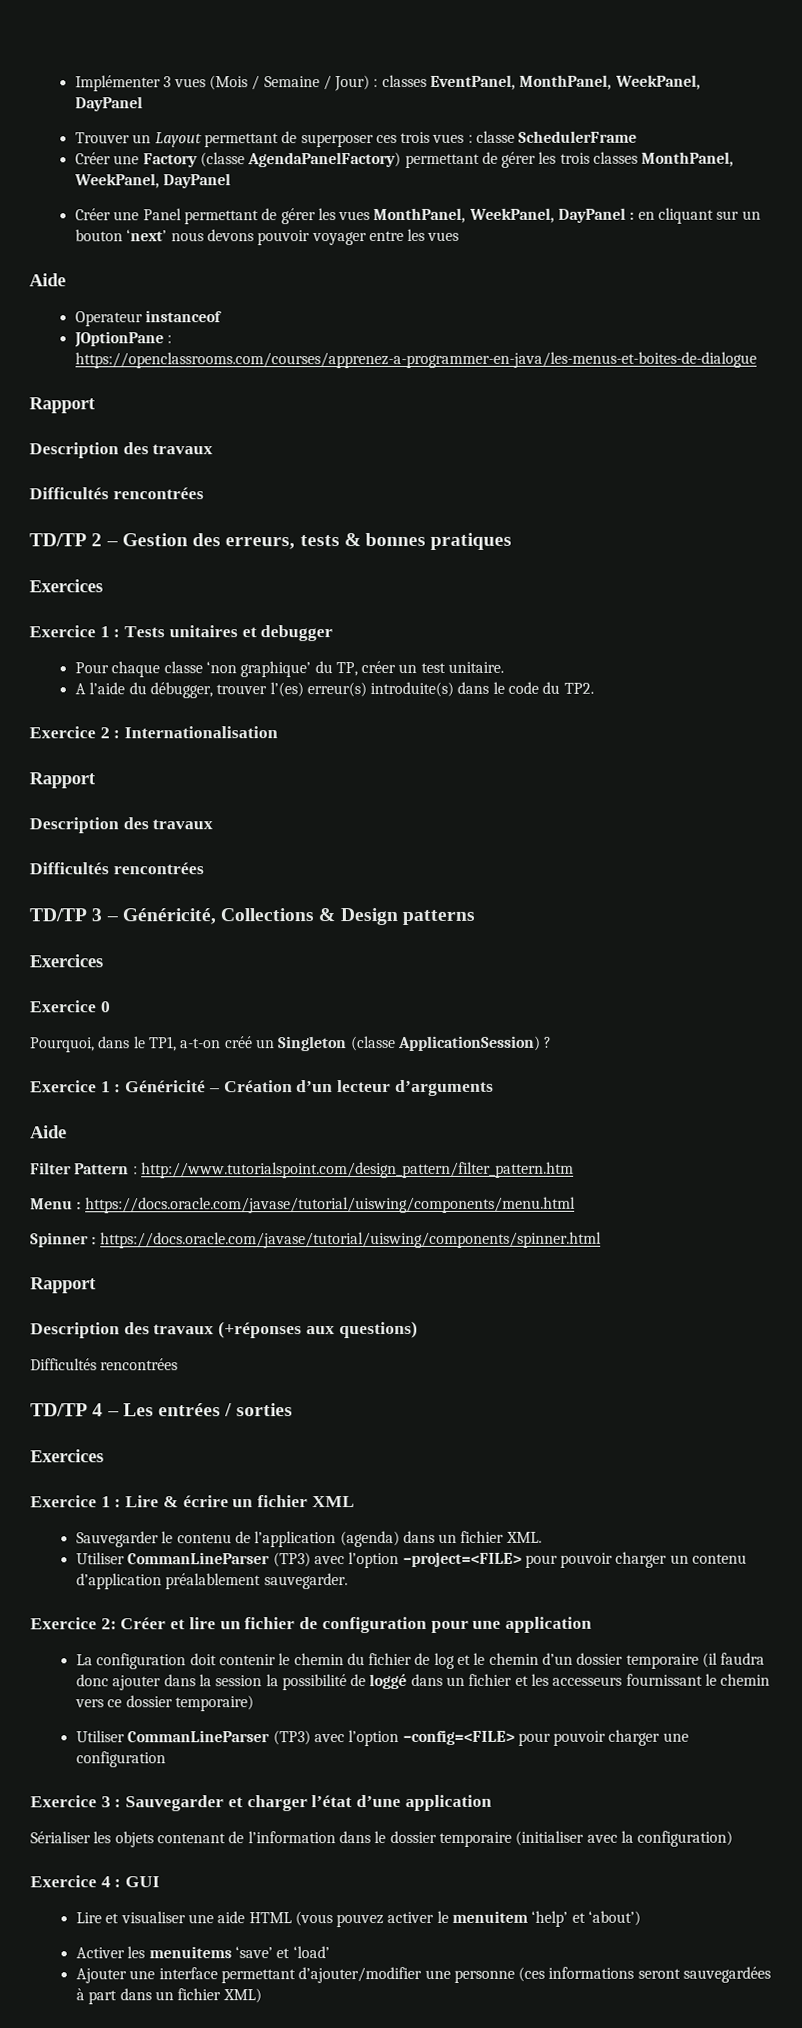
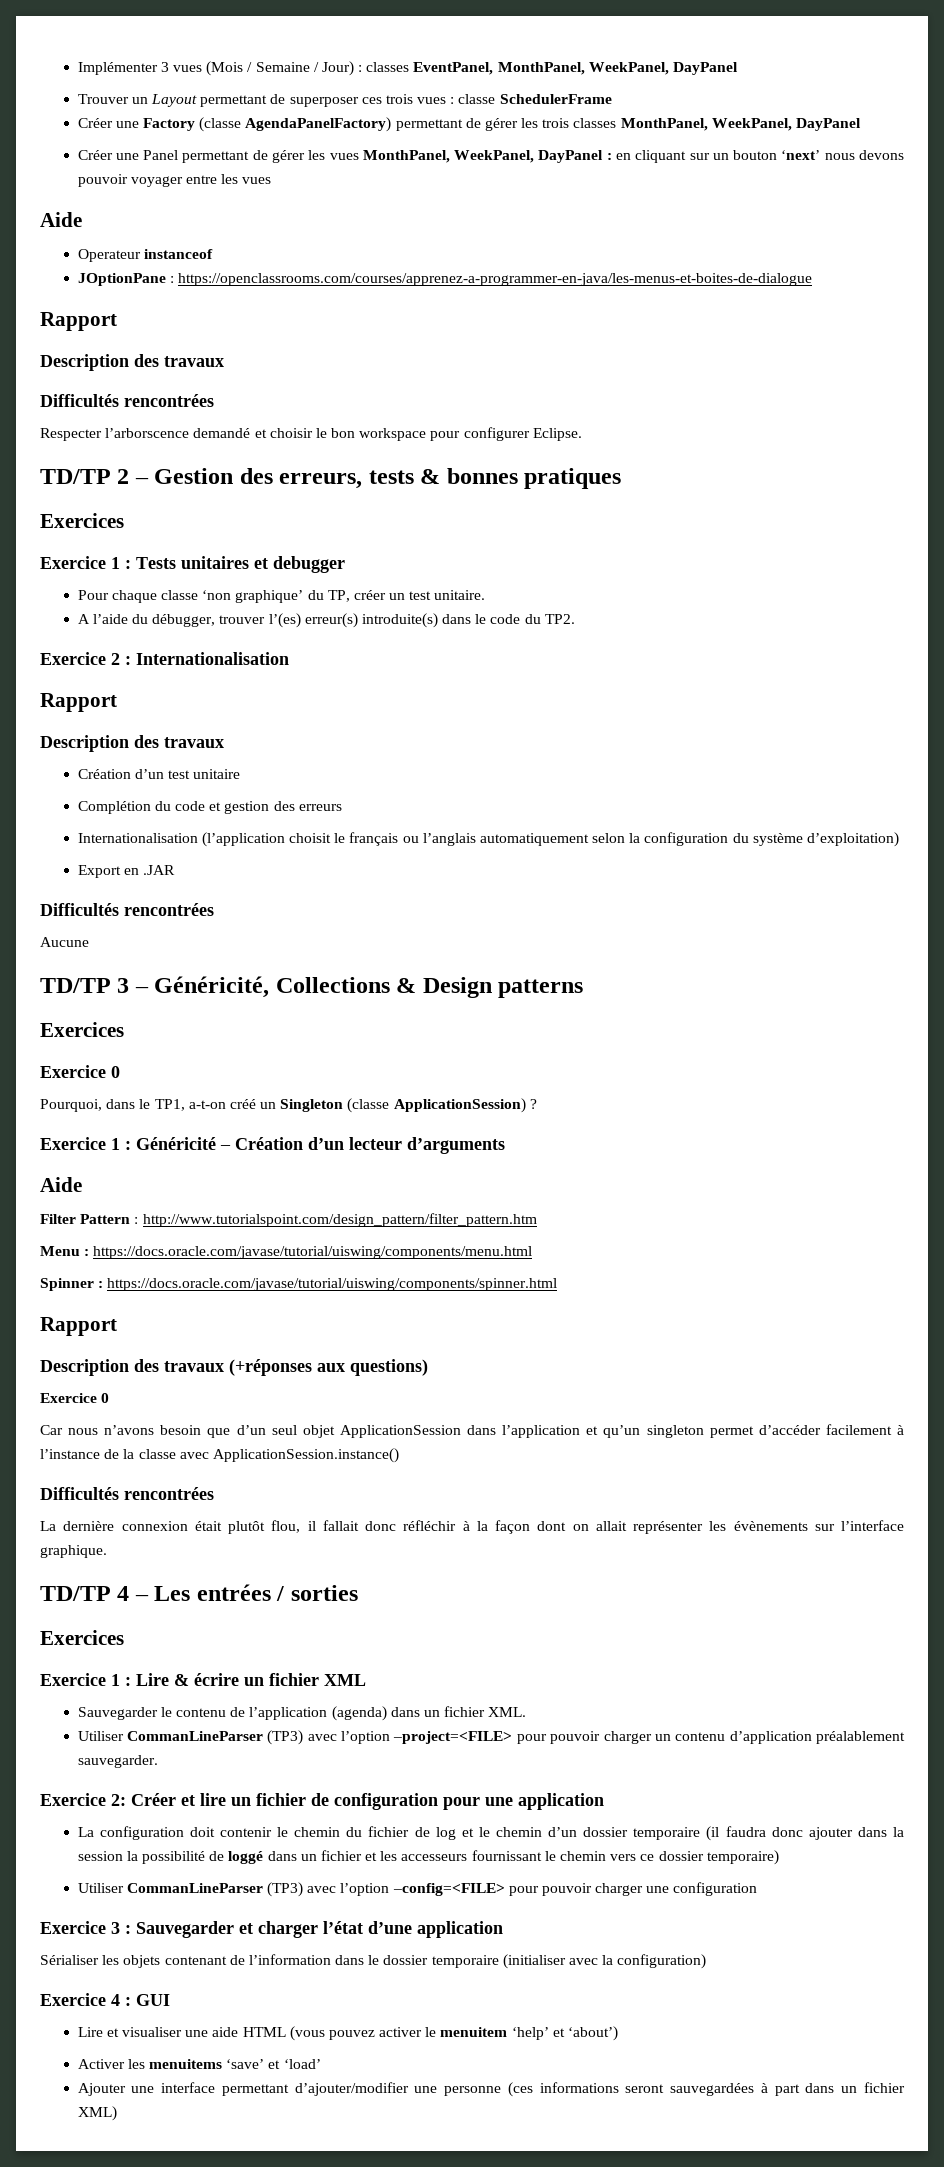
(204, 493) none -> [40,427,582,441] // Respecter l’arborscence demandé et choisir le bon workspace pour configurer Eclipse.
[29,862,204,875] // Difficultés rencontrées -> [77,769,241,779] [77,801,342,814] [77,832,899,847] [77,865,175,878] [40,903,214,916] [40,937,89,947] // Création d’un test unitaire // Complétion du code et gestion des erreurs // Internationalisation (l’application choisit le français ou l’anglais automatiquement selon la configuration du système d’exploitation) // Export en .JAR // Difficultés rencontrées // Aucune
[30,1358,179,1371] Difficultés rencontrées -> [40,1393,110,1403] [40,1424,905,1438] [40,1448,399,1463] [40,1487,214,1500] [40,1520,904,1534] [40,1545,107,1558] Exercice 0 // Car nous n’avons besoin que d’un seul objet ApplicationSession dans l’application et qu’un singleton permet d’accéder facilement à l’instance de la classe avec ApplicationSession.instance() // Difficultés rencontrées // La dernière connexion était plutôt flou, il fallait donc réfléchir à la façon dont on allait représenter les évènements sur l’interface graphique.

